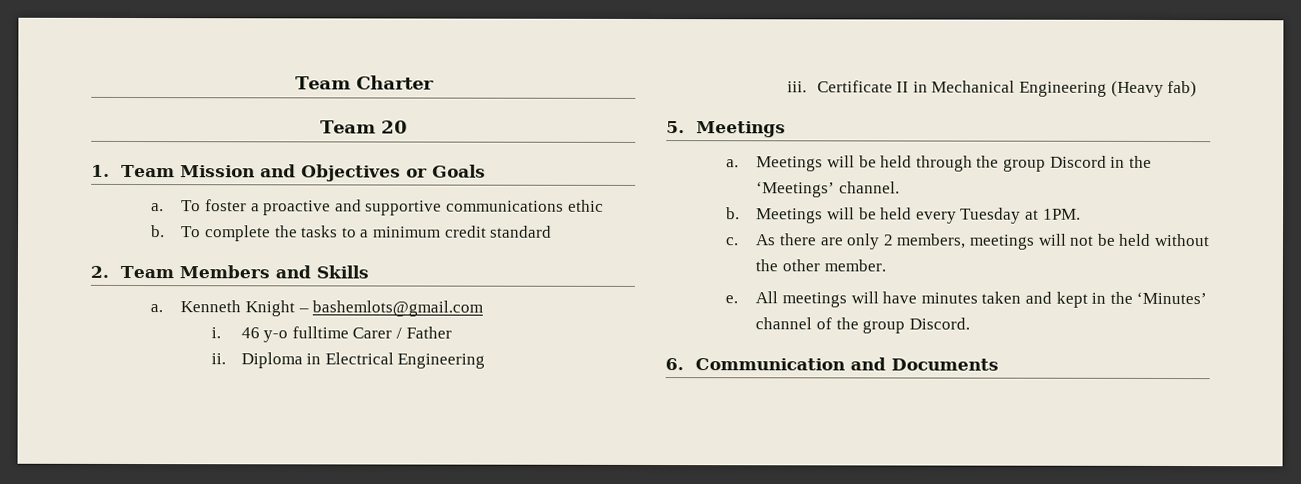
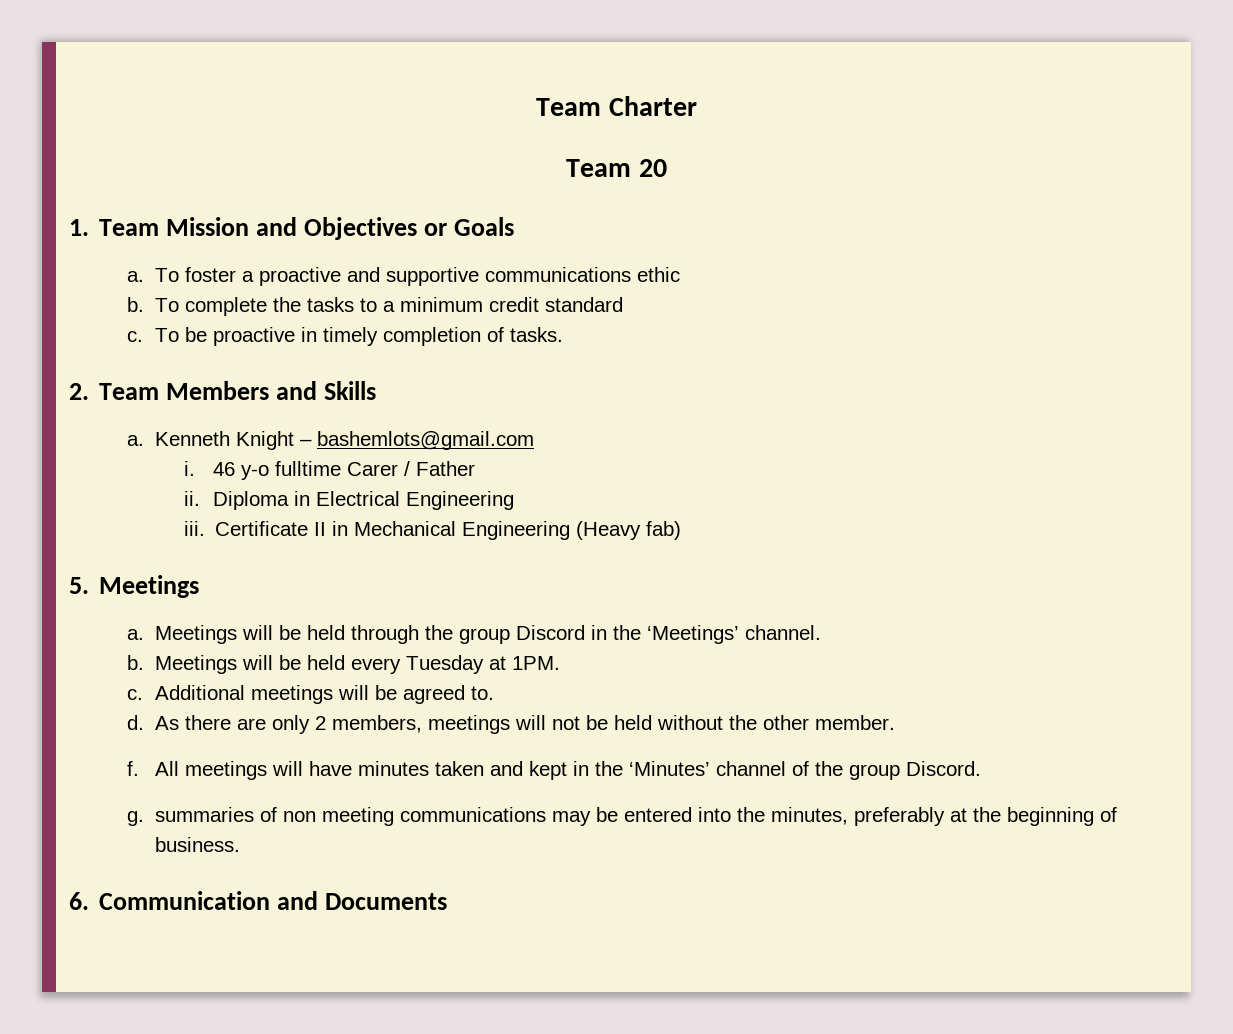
(553, 231) none -> [126,327,564,346] // c. To be proactive in timely completion of tasks.
(740, 241) none -> [155,685,495,704] [126,715,144,730] Additional meetings will be agreed to. // d.
[725,295,739,304] e. -> [126,761,139,776] f.
(970, 323) none -> [126,807,1118,826] [155,837,241,852] // g. summaries of non meeting communications may be entered into the minutes, preferably at the beginning of business.

